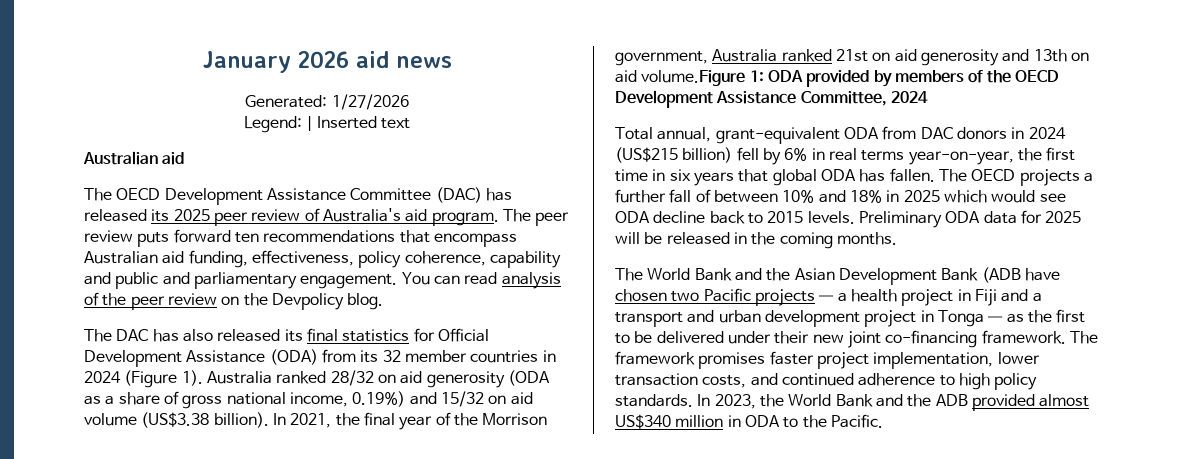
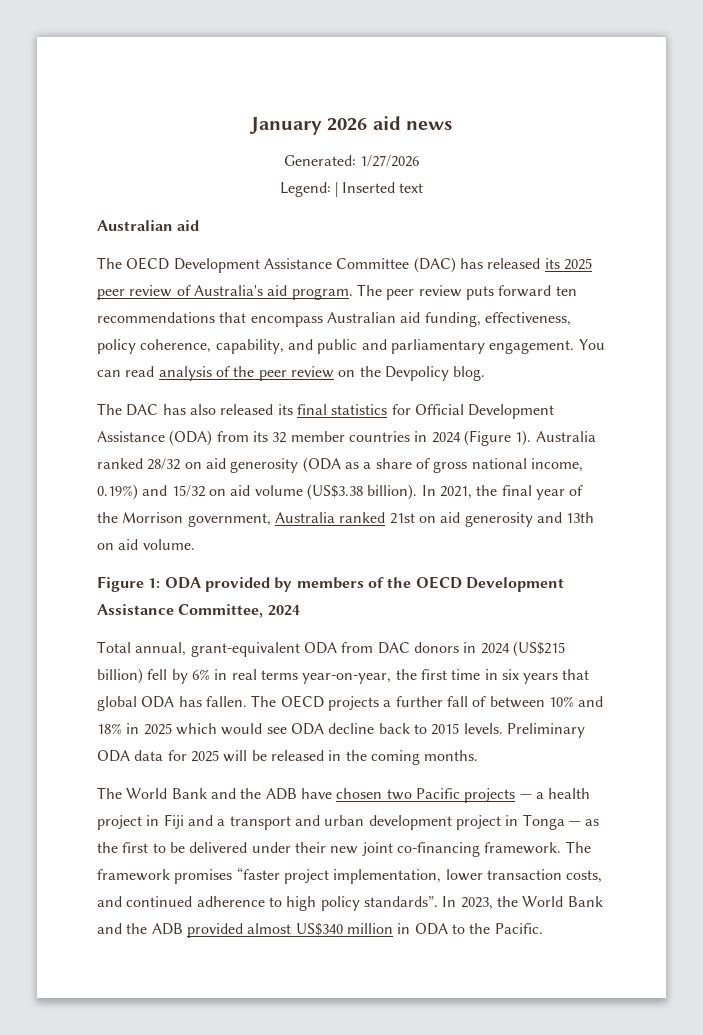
[489,251,561,268] capability -> [215,339,284,354] capability,
[641,70,746,86] volume.Figure -> [142,539,195,550] [97,576,144,592] volume. // Figure
[794,267,1021,285] Asian Development Bank (ADB -> [265,788,297,800] ADB
[769,351,814,365] faster -> [236,867,280,880] “faster
[615,394,693,407] standards. -> [363,896,438,907] standards”.

